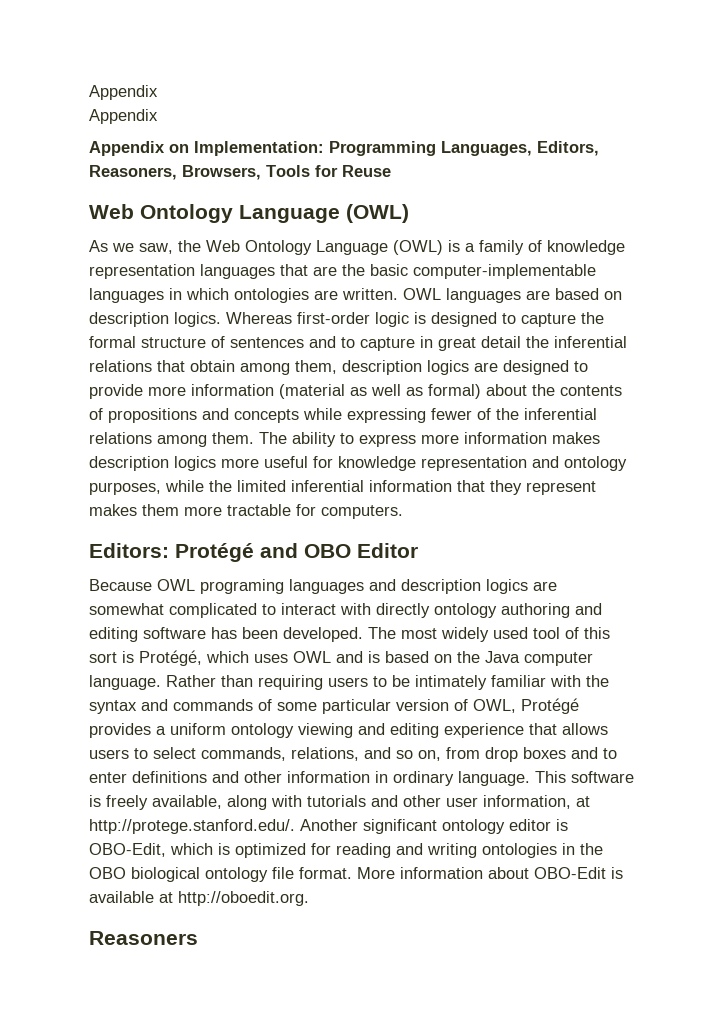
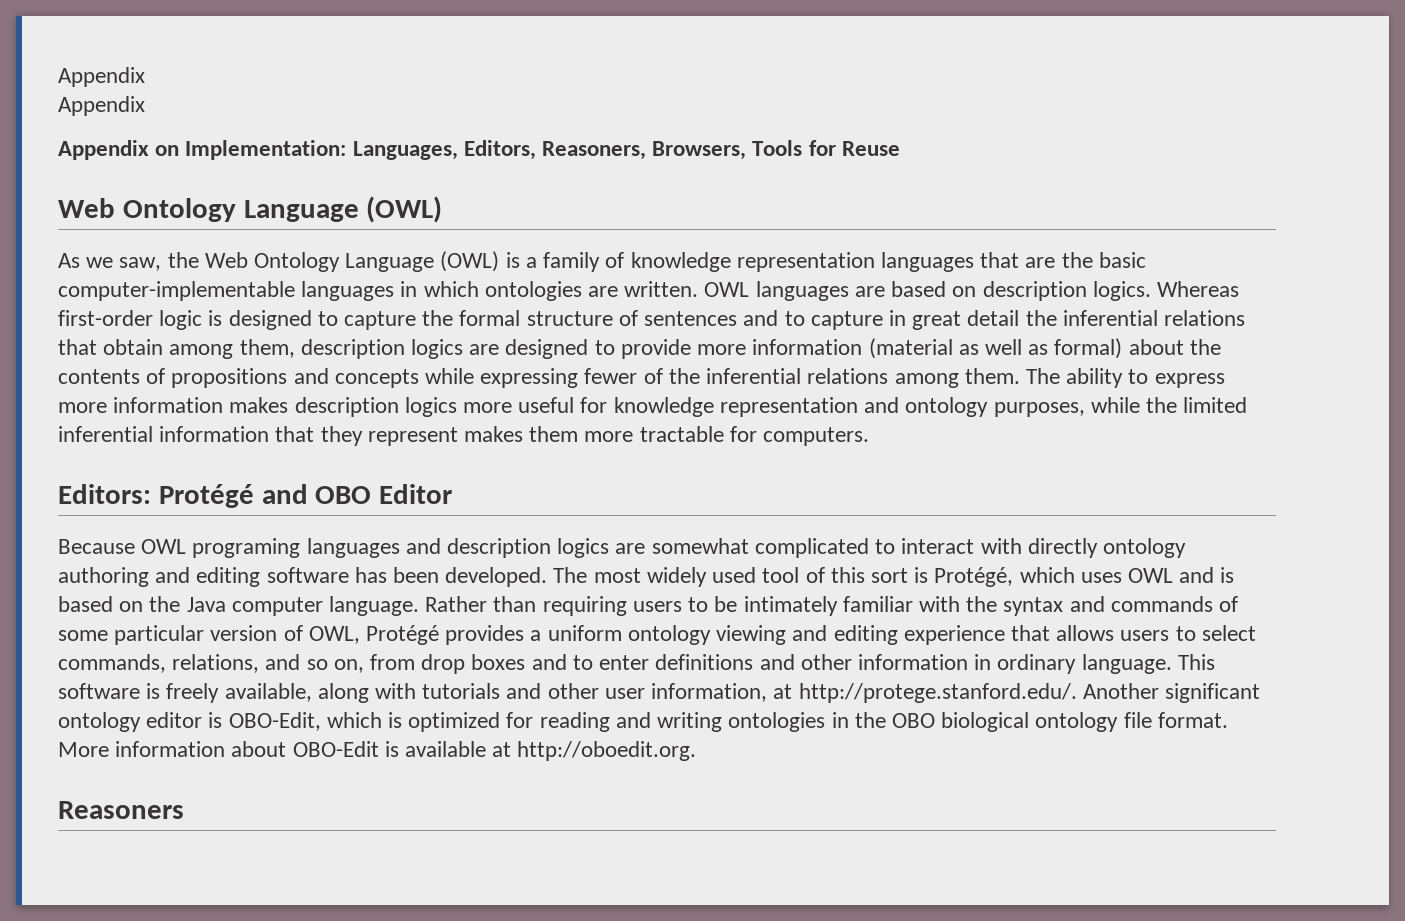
[329,141,436,156] Programming -> (347, 150) none

